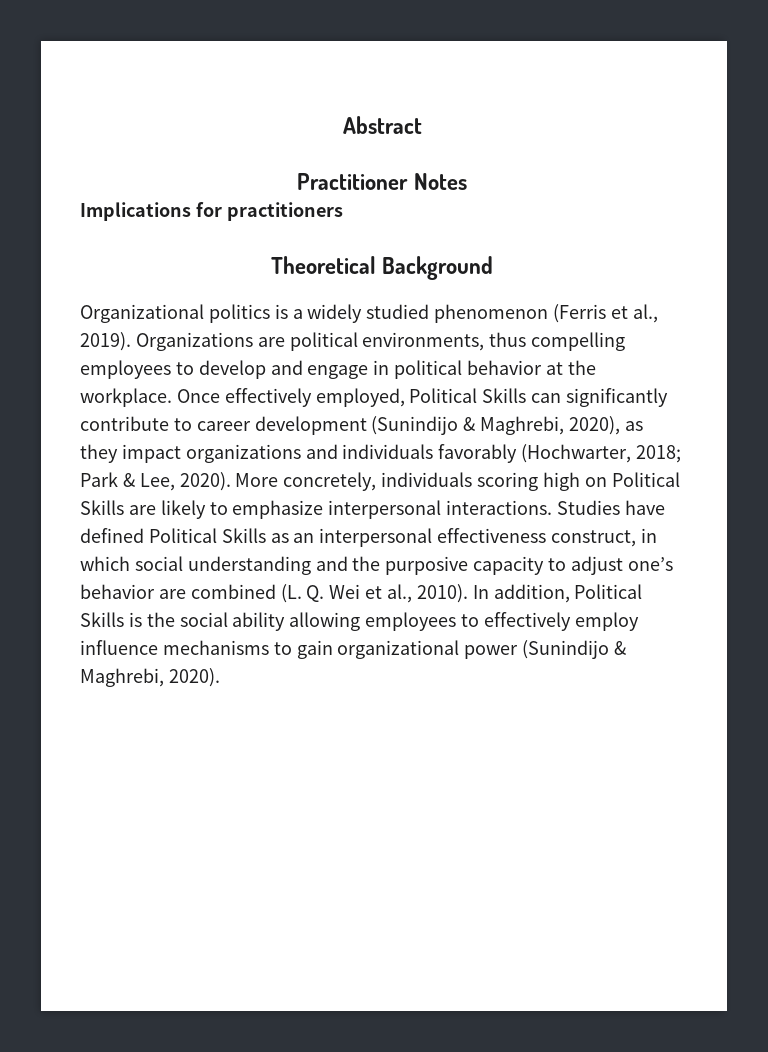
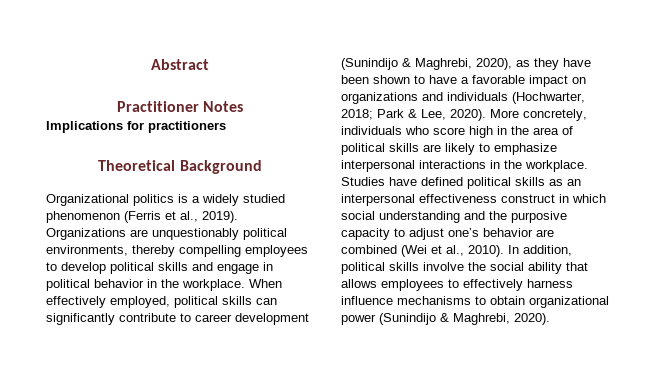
(285, 342) none -> [152,228,239,240] unquestionably
[489,332,527,347] thus -> [132,245,175,257] thereby
(266, 369) none -> [110,262,188,274] political skills
[545,360,596,375] [80,388,220,407] at the workplace. Once -> [147,279,282,291] in the workplace. When
[409,388,527,403] Political Skills -> [174,296,252,308] political skills
[121,444,181,463] impact -> [563,58,591,67] [341,75,586,87] have been shown to have a favorable impact on
[438,444,518,463] favorably -> (508, 96) none
[477,472,680,491] [80,500,124,515] scoring high on Political Skills -> [405,126,573,138] [341,143,419,155] who score high in the area of political skills
[446,500,553,515] interactions. -> [419,160,588,172] interactions in the workplace.
[148,528,266,543] Political Skills -> [467,177,545,189] political skills
[551,530,637,547] construct, -> [501,194,555,203] construct
[280,584,361,603] (L. Q. Wei -> [401,245,427,257] (Wei
[574,584,643,599] [80,612,142,627] Political Skills is -> [341,262,464,274] political skills involve
[289,612,361,631] allowing -> [566,262,588,271] [341,279,377,288] that allows
[574,612,639,631] employ -> [527,279,573,288] harness
[296,640,333,659] gain -> [490,296,525,305] obtain

